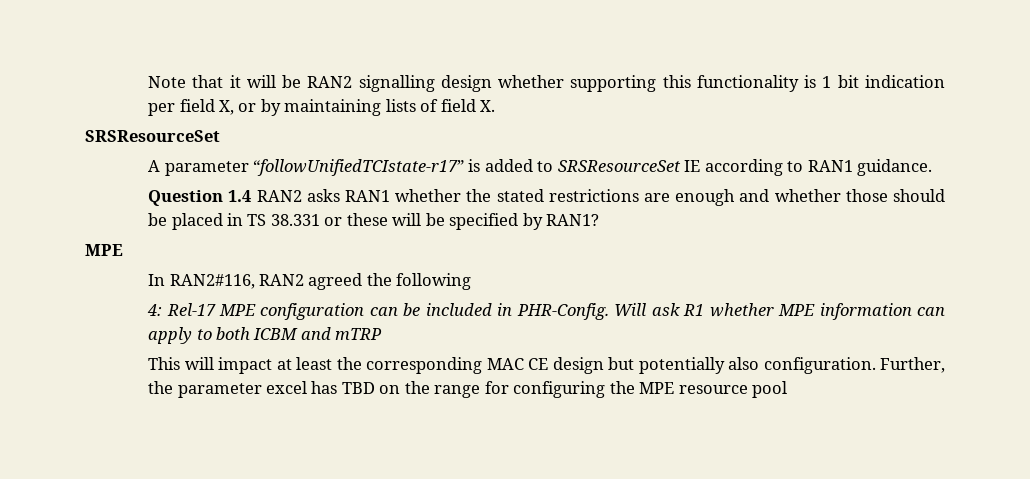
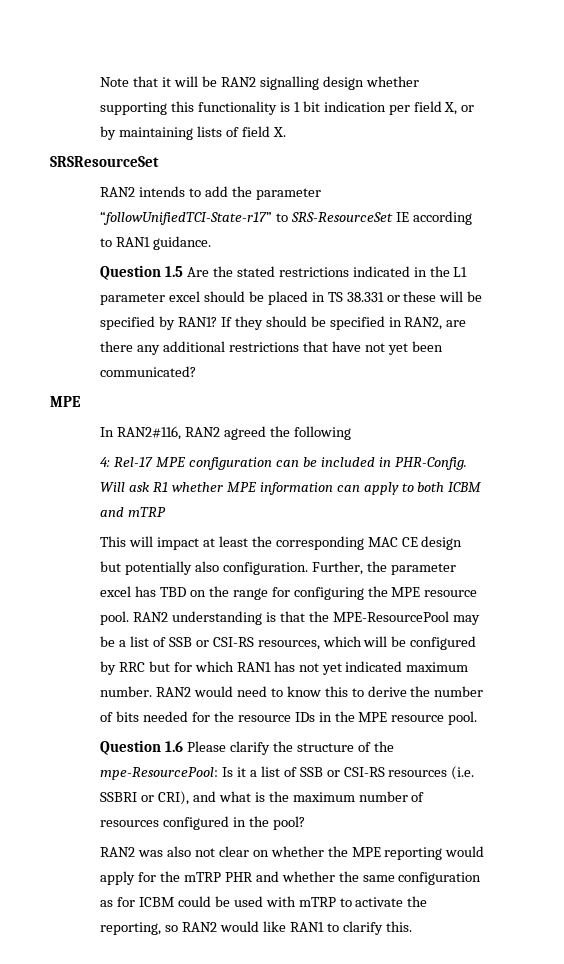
[148,159,681,176] A parameter “followUnifiedTCIstate-r17” is added to SRSResourceSet -> [100,186,321,200] [100,211,394,225] RAN2 intends to add the parameter “followUnifiedTCI-State-r17” to SRS-ResourceSet
[228,189,888,206] 1.4 RAN2 asks RAN1 whether the stated restrictions are enough and whether those -> [165,266,468,277] [100,291,201,305] 1.5 Are the stated restrictions indicated in the L1 parameter excel
(600, 220) none -> [220,316,467,330] [100,341,443,355] [100,366,197,377] If they should be specified in RAN2, are there any additional restrictions that have not yet been communicated?
[752,381,788,398] pool -> [100,611,480,625] [100,636,477,650] [100,661,469,675] [100,686,484,697] [100,711,478,725] [100,740,394,755] [100,766,475,780] [100,791,425,805] [100,816,305,830] [100,846,485,860] [100,871,482,885] [100,896,428,907] [100,921,412,935] pool. RAN2 understanding is that the MPE-ResourcePool may be a list of SSB or CSI-RS resources, which will be configured by RRC but for which RAN1 has not yet indicated maximum number. RAN2 would need to know this to derive the number of bits needed for the resource IDs in the MPE resource pool. // Question 1.6 Please clarify the structure of the mpe-ResourcePool: Is it a list of SSB or CSI-RS resources (i.e. SSBRI or CRI), and what is the maximum number of resources configured in the pool? // RAN2 was also not clear on whether the MPE reporting would apply for the mTRP PHR and whether the same configuration as for ICBM could be used with mTRP to activate the reporting, so RAN2 would like RAN1 to clarify this.

